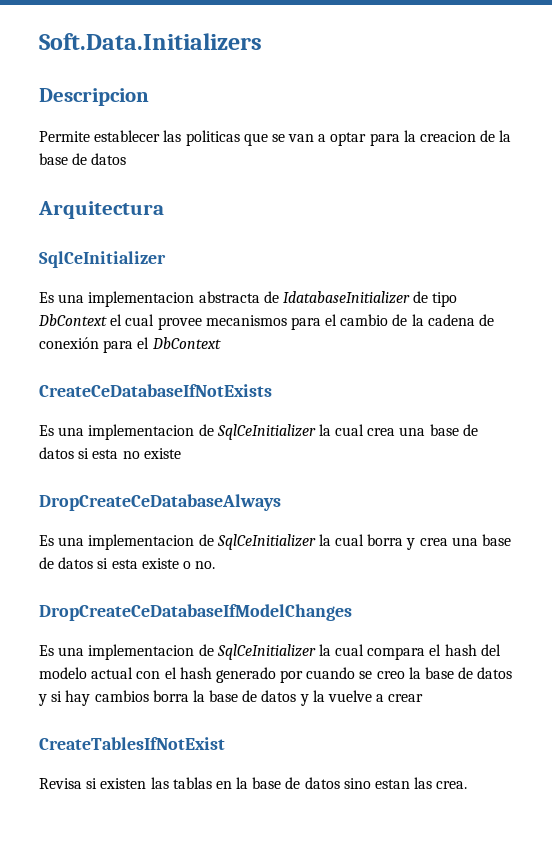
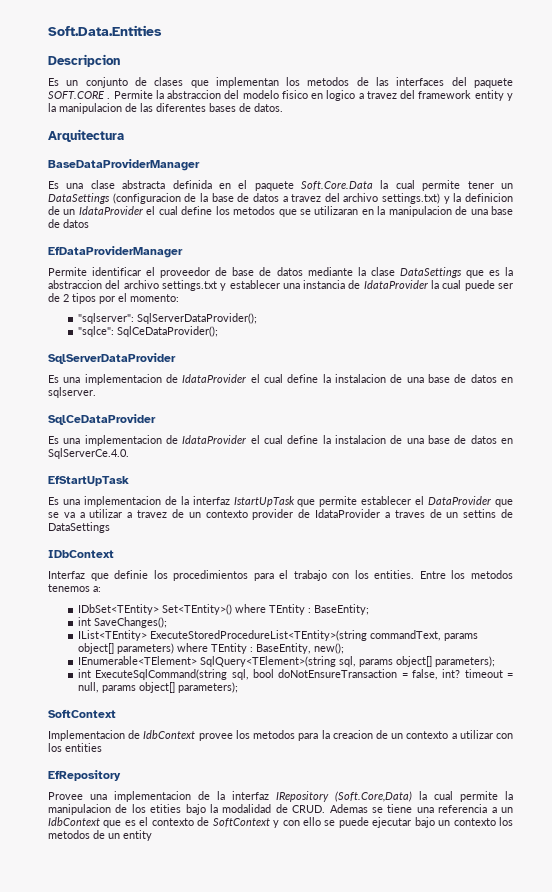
[39,33,262,50] Soft.Data.Initializers -> [48,25,162,36] Soft.Data.Entities
[39,130,477,146] Permite establecer las politicas que se van a optar para la creacion -> [48,77,514,88] [48,90,513,101] [48,103,283,114] [48,129,124,142] [48,159,200,171] [48,180,513,191] [48,193,181,204] Es un conjunto de clases que implementan los metodos de las interfaces del paquete SOFT.CORE . Permite la abstraccion del modelo fisico en logico a travez del framework entity y la manipulacion de las diferentes bases de datos. // Arquitectura // BaseDataProviderManager // Es una clase abstracta definida en el paquete Soft.Core.Data la cual permite tener un DataSettings (configuracion
[38,201,164,219] [39,251,166,268] [39,291,458,307] [38,314,495,330] [39,337,221,353] [39,384,272,397] [39,424,478,440] [39,447,181,459] [39,494,281,511] [39,534,512,550] [39,557,216,569] [39,604,352,621] [39,644,501,660] [39,667,513,683] [38,690,424,706] [39,737,225,750] [39,777,468,789] // Arquitectura // SqlCeInitializer // Es una implementacion abstracta de IdatabaseInitializer de tipo DbContext el cual provee mecanismos para el cambio de la cadena de conexión para el DbContext // CreateCeDatabaseIfNotExists // Es una implementacion de SqlCeInitializer la cual crea una base de datos si esta no existe // DropCreateCeDatabaseAlways // Es una implementacion de SqlCeInitializer la cual borra y crea una base de datos si esta existe o no. // DropCreateCeDatabaseIfModelChanges // Es una implementacion de SqlCeInitializer la cual compara el hash del modelo actual con el hash generado por cuando se creo la base de datos y si hay cambios borra la base de datos y la vuelve a crear // CreateTablesIfNotExist // Revisa si existen las tablas en la base de datos sino estan las crea. -> [282,193,514,204] [48,206,513,217] [48,219,89,228] [48,246,183,258] [48,267,513,278] [48,280,514,291] [48,293,179,304] [78,313,258,324] [78,326,219,337] [48,353,176,364] [48,374,513,385] [48,387,96,398] [48,414,156,425] [48,435,513,446] [48,448,129,459] [48,475,129,486] [48,496,513,507] [48,509,513,520] [48,522,110,533] [48,550,114,558] [48,570,513,581] [48,584,101,592] [78,604,370,615] [78,617,168,628] [78,630,479,641] [78,643,345,654] [78,656,496,667] [78,669,513,680] [78,682,239,693] [48,709,116,718] [48,730,514,741] [48,743,102,752] [48,770,121,781] [48,791,513,802] [48,804,513,815] [48,817,513,828] [48,830,152,841] a travez del archivo settings.txt) y la definicion de un IdataProvider el cual define los metodos que se utilizaran en la manipulacion de una base de datos // EfDataProviderManager // Permite identificar el proveedor de base de datos mediante la clase DataSettings que es la abstraccion del archivo settings.txt y establecer una instancia de IdataProvider la cual puede ser de 2 tipos por el momento: // "sqlserver": SqlServerDataProvider(); // "sqlce": SqlCeDataProvider(); // SqlServerDataProvider // Es una implementacion de IdataProvider el cual define la instalacion de una base de datos en sqlserver. // SqlCeDataProvider // Es una implementacion de IdataProvider el cual define la instalacion de una base de datos en SqlServerCe.4.0. // EfStartUpTask // Es una implementacion de la interfaz IstartUpTask que permite establecer el DataProvider que se va a utilizar a travez de un contexto provider de IdataProvider a traves de un settins de DataSettings // IDbContext // Interfaz que definie los procedimientos para el trabajo con los entities. Entre los metodos tenemos a: // IDbSet<TEntity> Set<TEntity>() where TEntity : BaseEntity; // int SaveChanges(); // IList<TEntity> ExecuteStoredProcedureList<TEntity>(string commandText, params object[] parameters) where TEntity : BaseEntity, new(); // IEnumerable<TElement> SqlQuery<TElement>(string sql, params object[] parameters); // int ExecuteSqlCommand(string sql, bool doNotEnsureTransaction = false, int? timeout = null, params object[] parameters); // SoftContext // Implementacion de IdbContext provee los metodos para la creacion de un contexto a utilizar con los entities // EfRepository // Provee una implementacion de la interfaz IRepository (Soft.Core,Data) la cual permite la manipulacion de los etities bajo la modalidad de CRUD. Ademas se tiene una referencia a un IdbContext que es el contexto de SoftContext y con ello se puede ejecutar bajo un contexto los metodos de un entity

